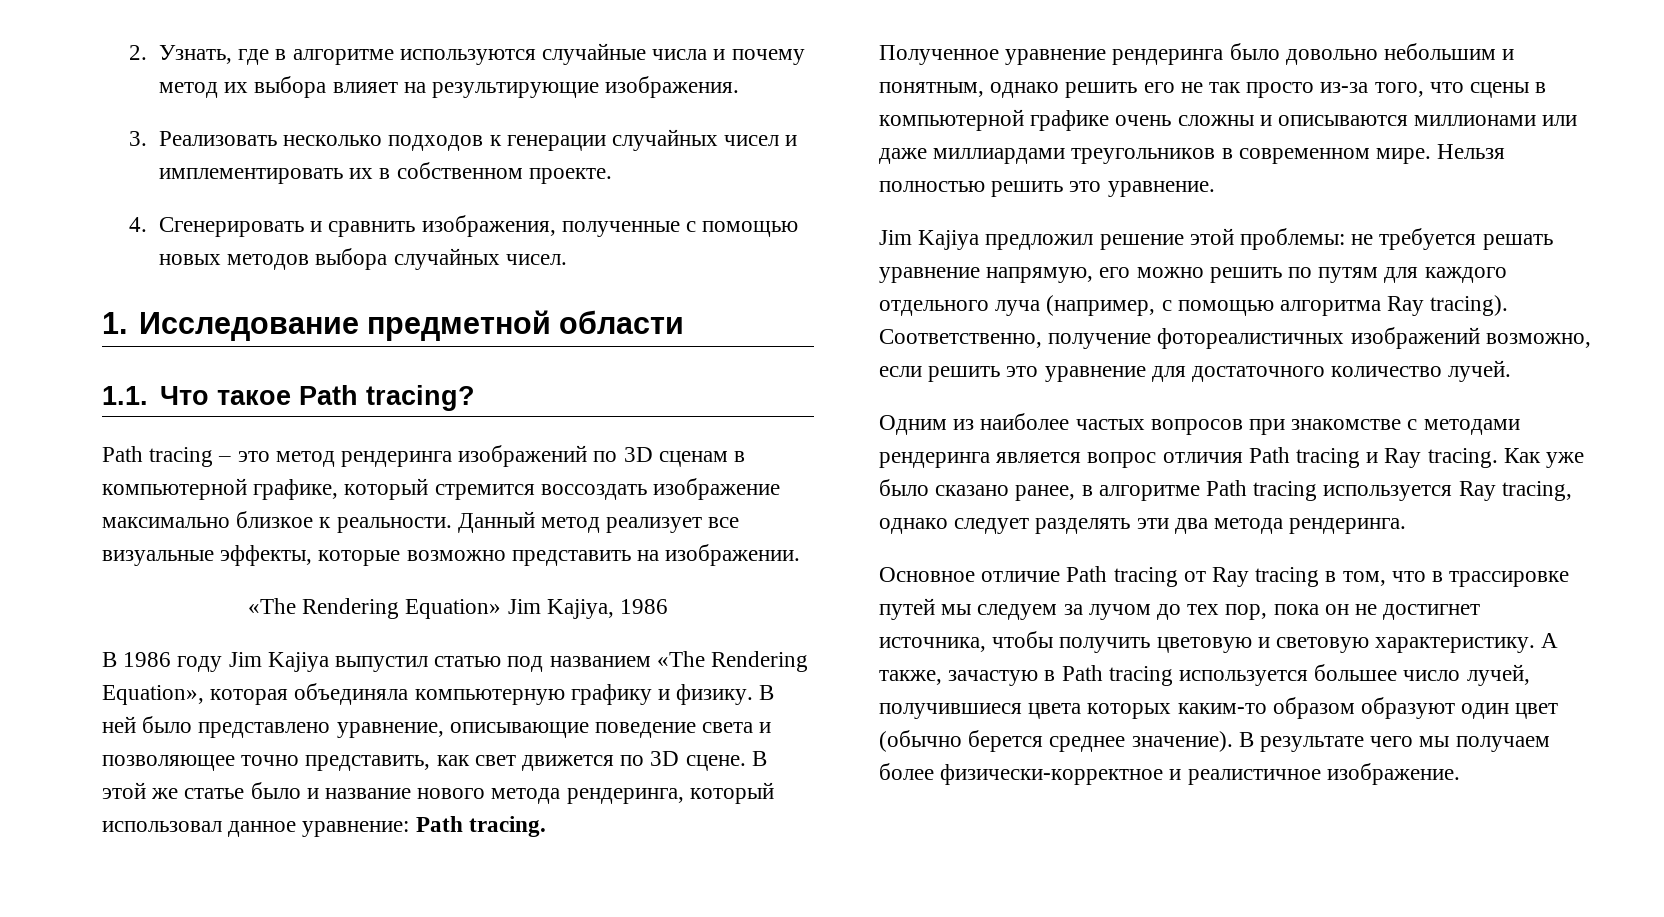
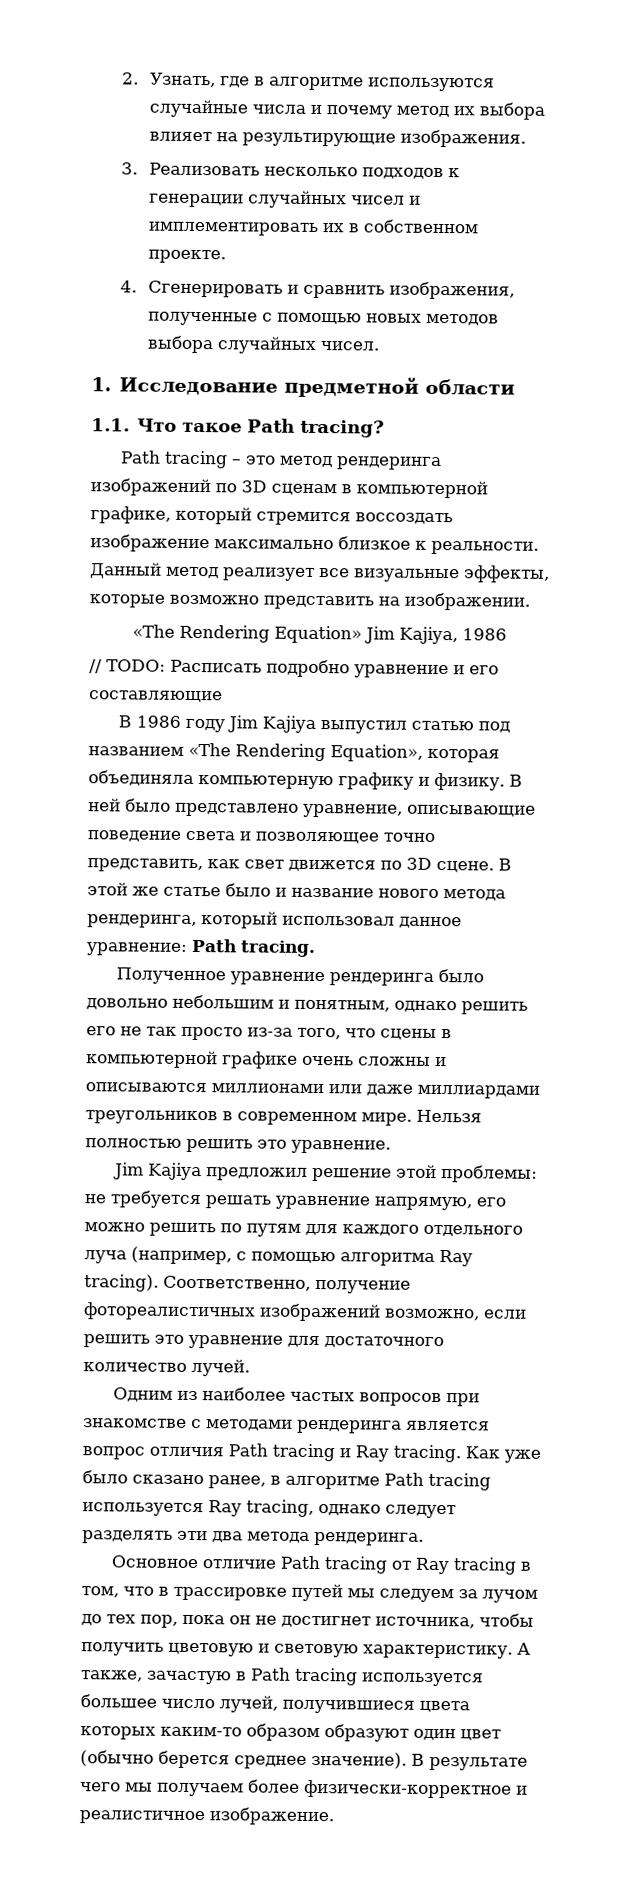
(669, 606) none -> [89,659,499,679] [89,690,223,703] // // TODO: Расписать подробно уравнение и его составляющие

